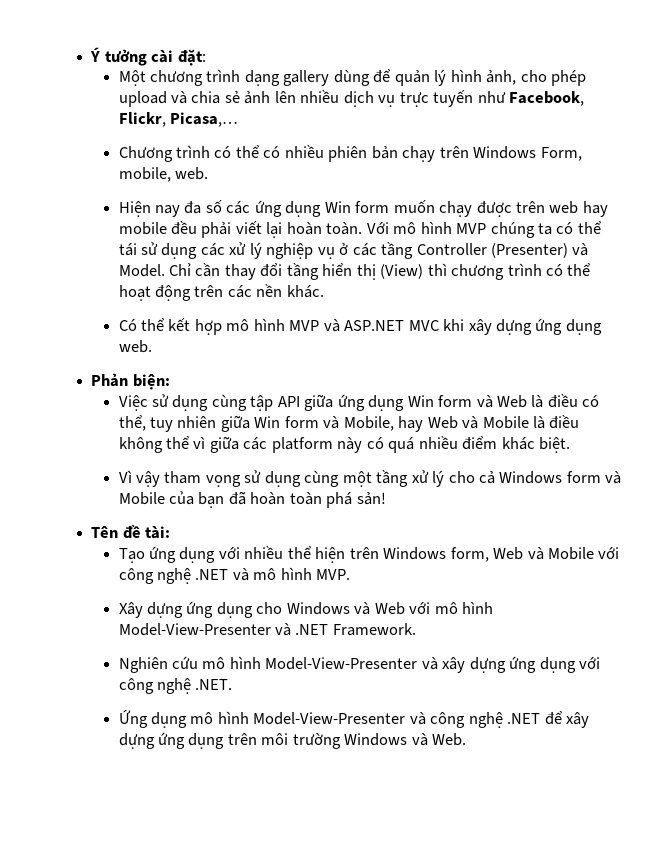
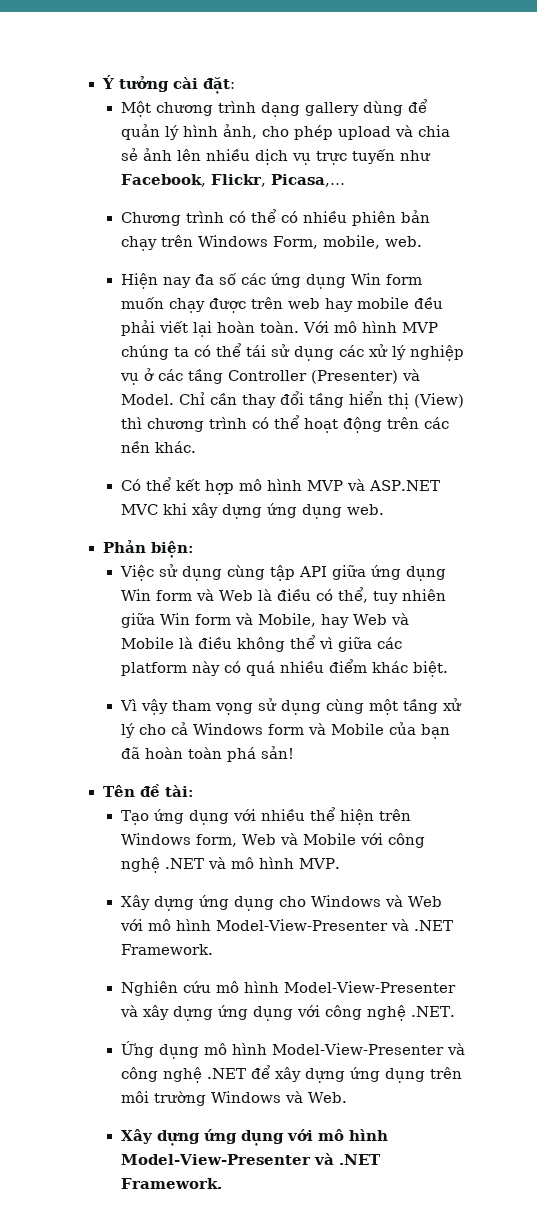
(467, 739) none -> [120,1129,388,1146] [120,1153,381,1165] [120,1178,222,1189] // Xây dựng ứng dụng với mô hình Model-View-Presenter và .NET Framework.

